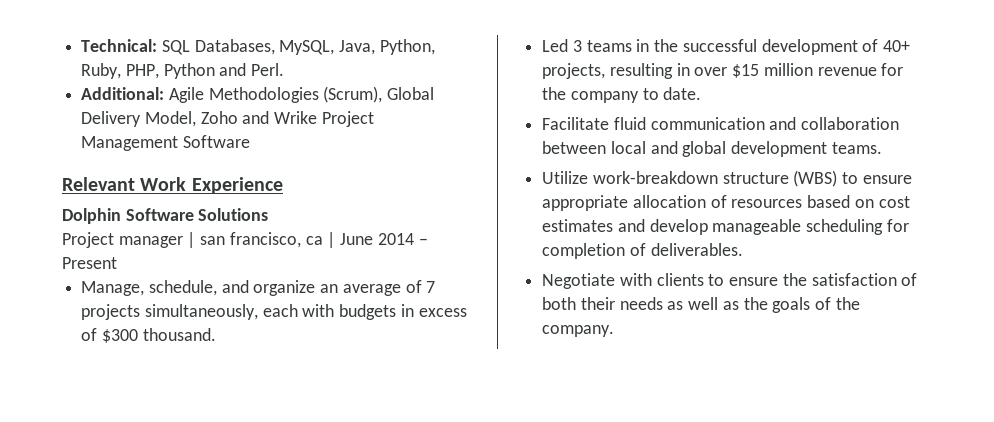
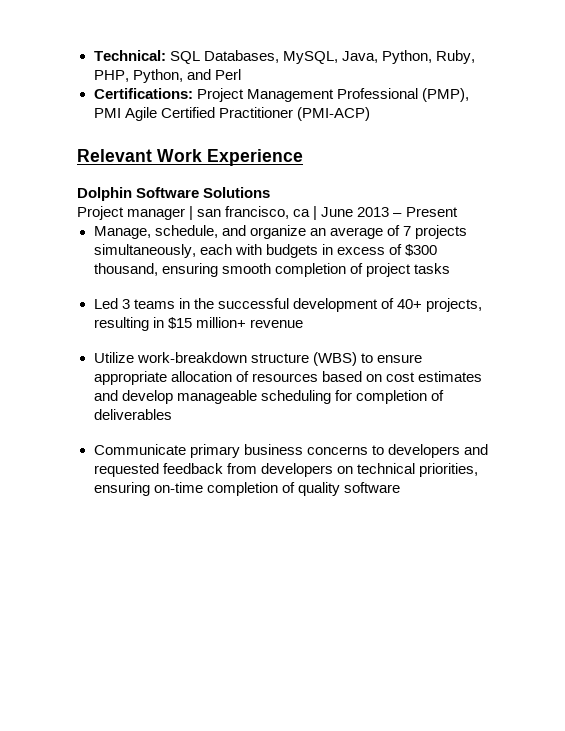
[163,63,285,79] [81,86,435,103] [81,111,374,127] [81,135,250,151] Python and Perl. // Additional: Agile Methodologies (Scrum), Global Delivery Model, Zoho and Wrike Project Management Software -> [132,69,241,83] [93,88,469,102] [93,107,370,121] Python, and Perl // Certifications: Project Management Professional (PMP), PMI Agile Certified Practitioner (PMI-ACP)
[377,233,414,245] 2014 -> [357,207,390,217] 2013
[142,328,216,341] thousand. -> [93,263,450,277] thousand, ensuring smooth completion of project tasks
[694,63,904,78] [542,87,702,103] [542,117,900,130] [542,141,882,157] over $15 million revenue for the company to date. // Facilitate fluid communication and collaboration between local and global development teams. -> [167,317,303,329] $15 million+ revenue
[650,243,743,256] [542,273,918,289] [542,297,860,313] [542,325,615,337] deliverables. // Negotiate with clients to ensure the satisfaction of both their needs as well as the goals of the company. -> [93,409,172,420] [93,444,488,458] [93,463,478,477] [93,482,400,496] deliverables // Communicate primary business concerns to developers and requested feedback from developers on technical priorities, ensuring on-time completion of quality software

